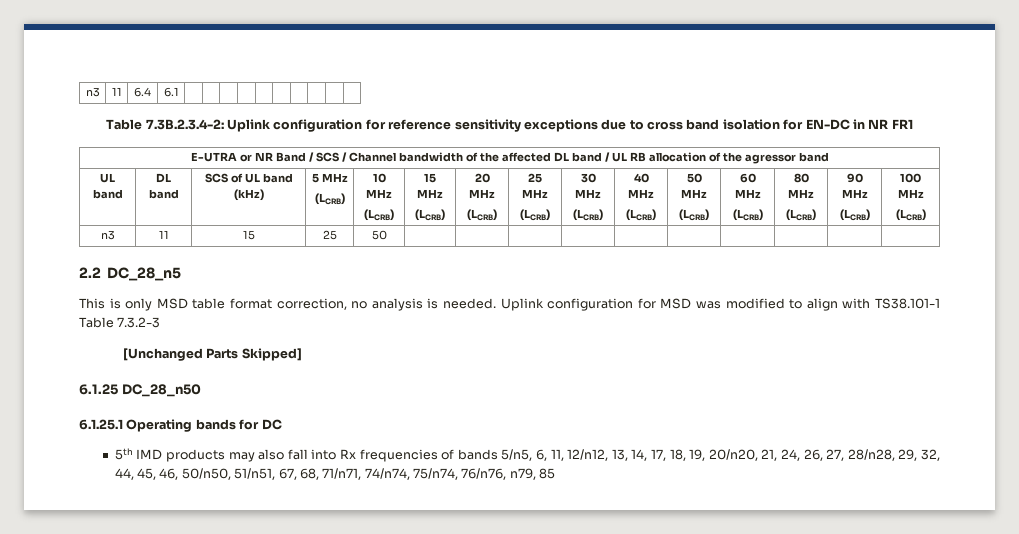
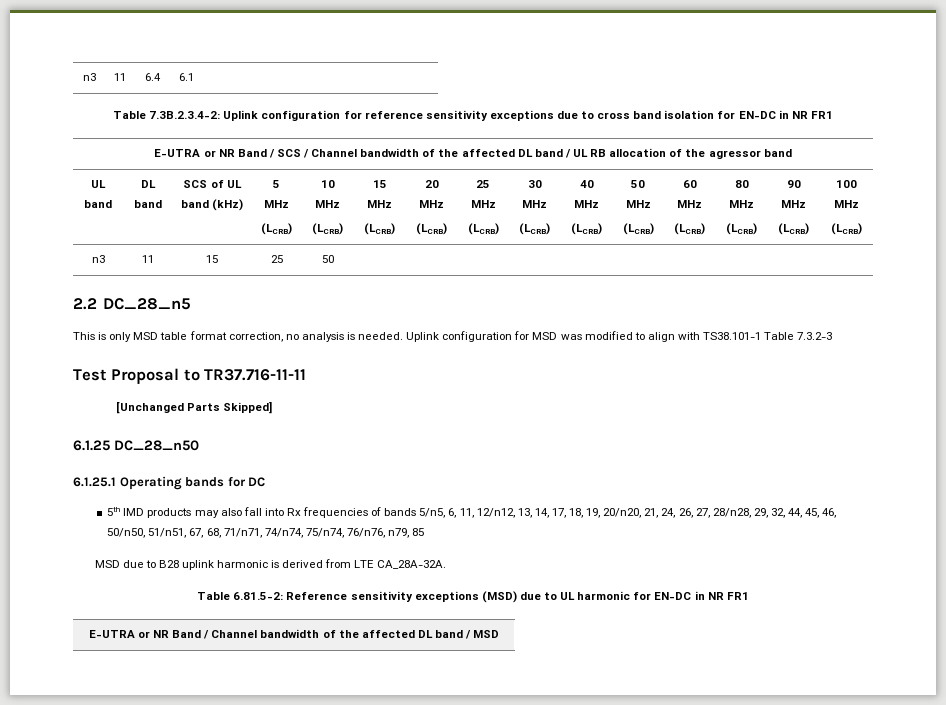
(161, 322) none -> [73,368,307,384] // Test Proposal to TR37.716-11-11
(556, 473) none -> [94,559,446,570] [197,591,749,603] [88,629,500,639] // MSD due to B28 uplink harmonic is derived from LTE CA_28A-32A. // Table 6.81.5-2: Reference sensitivity exceptions (MSD) due to UL harmonic for EN-DC in NR FR1 // E-UTRA or NR Band / Channel bandwidth of the affected DL band / MSD

